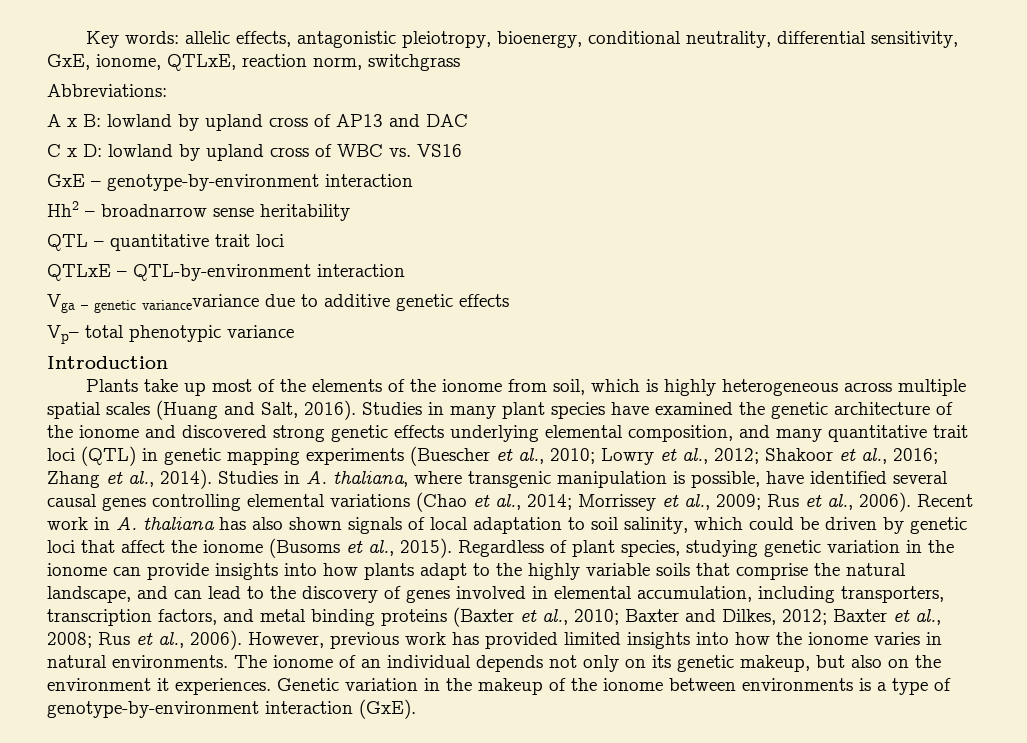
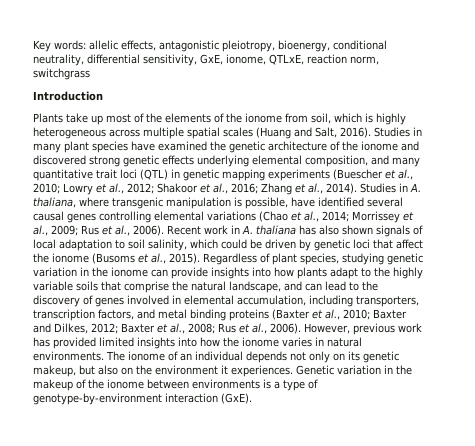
[47,84,167,97] [47,114,468,131] [47,144,462,161] [47,174,413,191] [47,201,350,221] [47,234,284,251] [47,264,405,281] [47,294,509,313] [47,325,294,344] // Abbreviations: // A x B: lowland by upland cross of AP13 and DAC // C x D: lowland by upland cross of WBC vs. VS16 // GxE – genotype-by-environment interaction // Hh2 – broadnarrow sense heritability // QTL – quantitative trait loci // QTLxE – QTL-by-environment interaction // Vga – genetic variancevariance due to additive genetic effects // Vp– total phenotypic variance -> (90, 74) none

